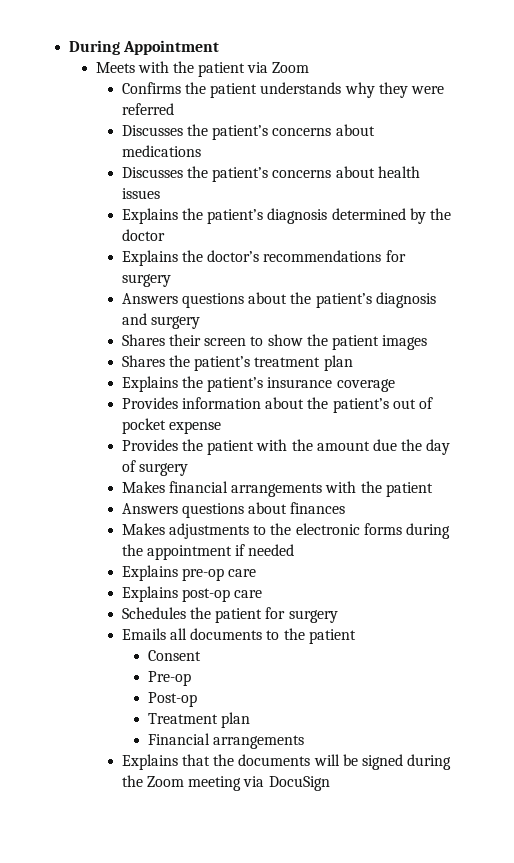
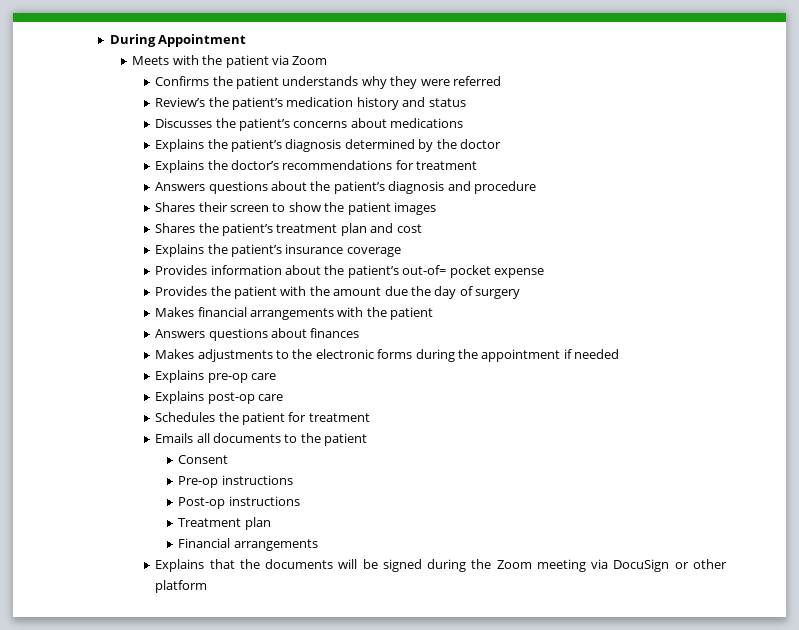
(174, 109) none -> [155,97,466,110] // Review’s the patient’s medication history and status
[121,166,420,182] [121,188,160,199] // Discusses the patient’s concerns about health issues -> (464, 123) none
[121,274,171,287] surgery -> [416,161,478,170] treatment
[150,316,200,329] surgery -> [473,181,536,194] procedure
(353, 363) none -> [370,223,422,233] and cost
[392,397,433,409] out of -> [402,265,447,275] out-of=
[288,610,338,623] surgery -> [308,413,370,422] treatment
(192, 678) none -> [221,475,293,485] instructions
(198, 699) none -> [228,496,300,506] instructions
(330, 783) none -> [674,559,727,569] [155,580,208,593] or other platform

